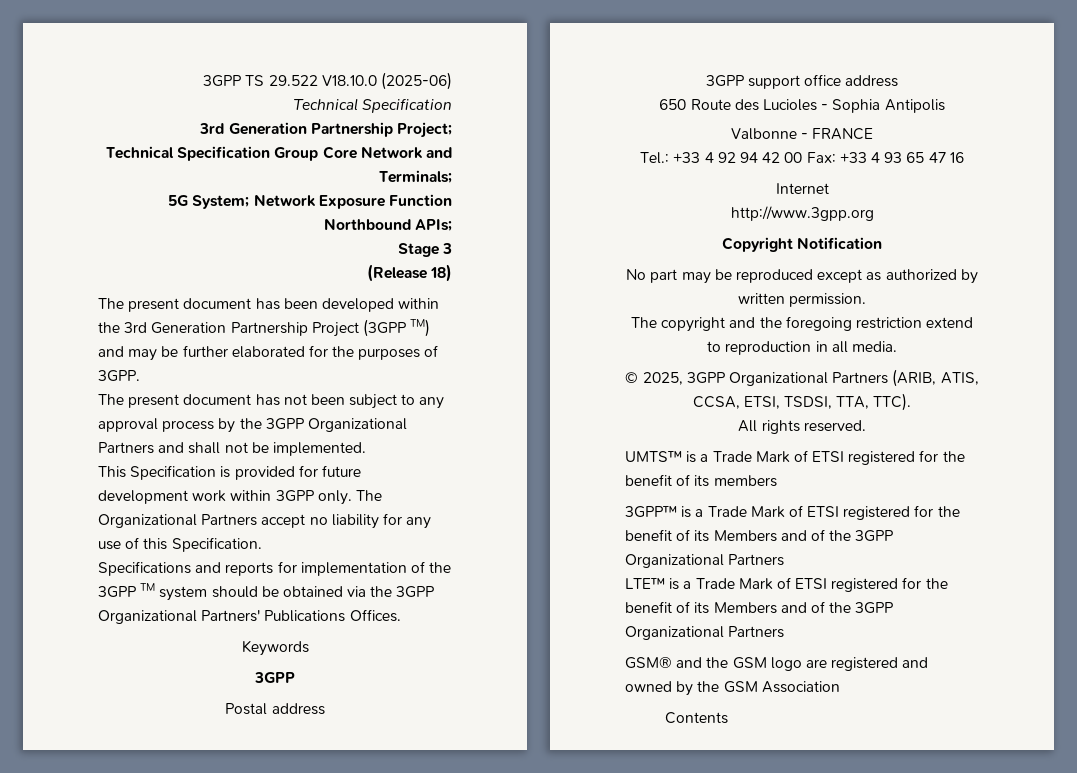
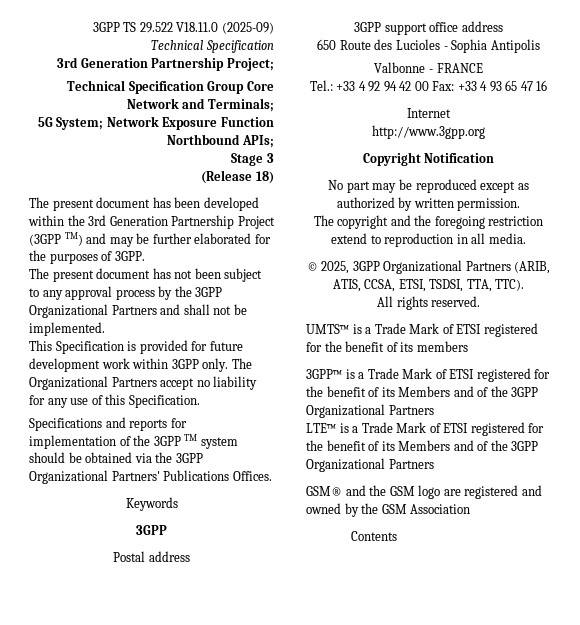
[321,72,452,90] V18.10.0 (2025-06) -> [176,22,274,34] V18.11.0 (2025-09)

